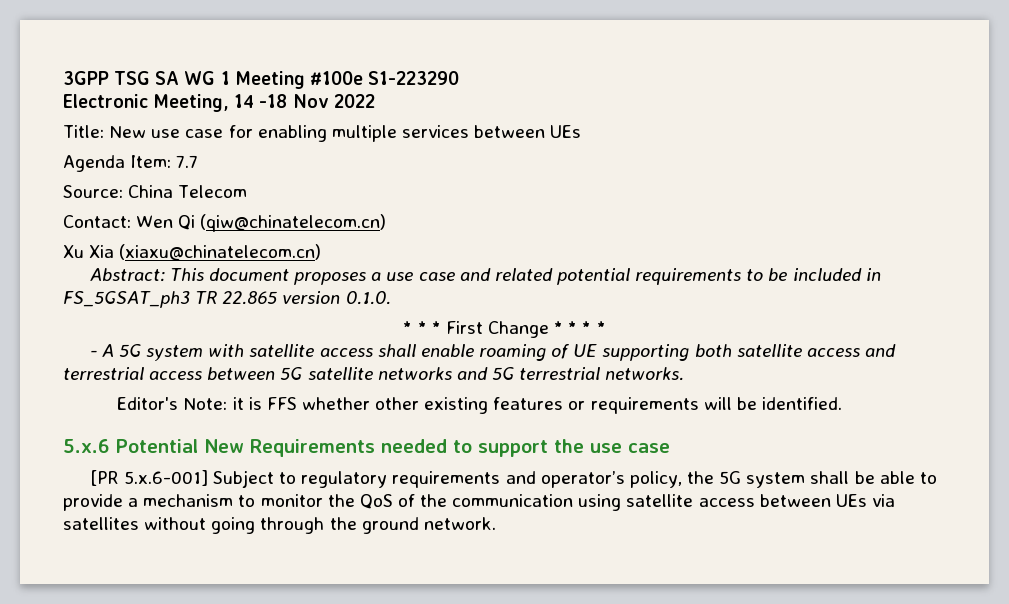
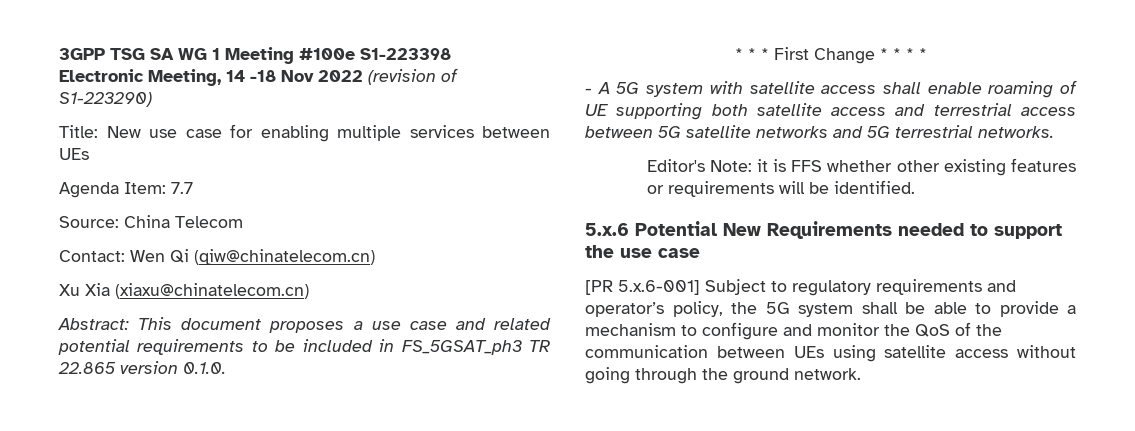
[367,71,459,85] S1-223290 -> [360,48,451,60] S1-223398
(375, 101) none -> [368,68,458,85] [59,92,152,107] (revision of S1-223290)
(256, 501) none -> [702,322,812,340] configure and
(574, 500) none -> [716,346,824,358] between UEs
[759,494,895,507] [63,517,139,530] between UEs via satellites -> (1009, 353) none

